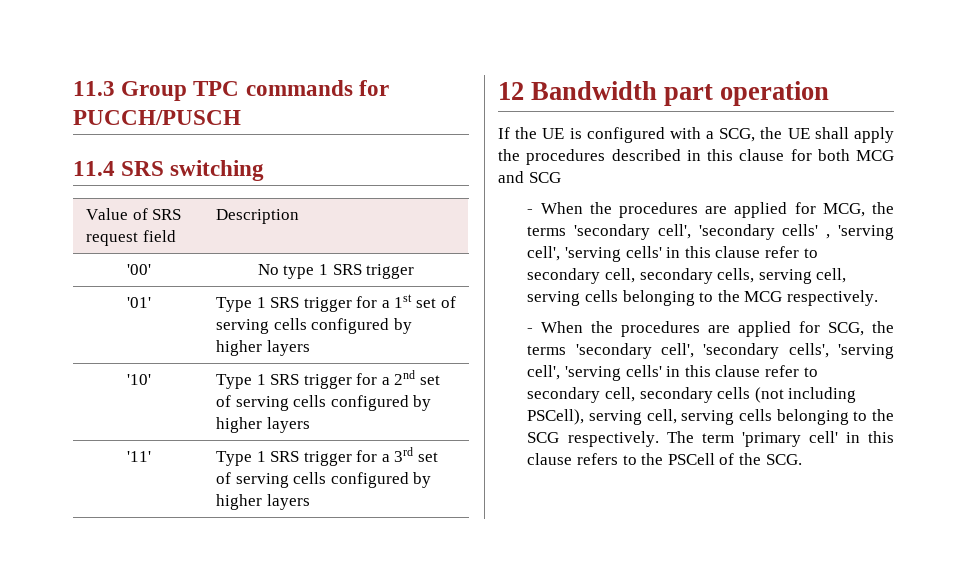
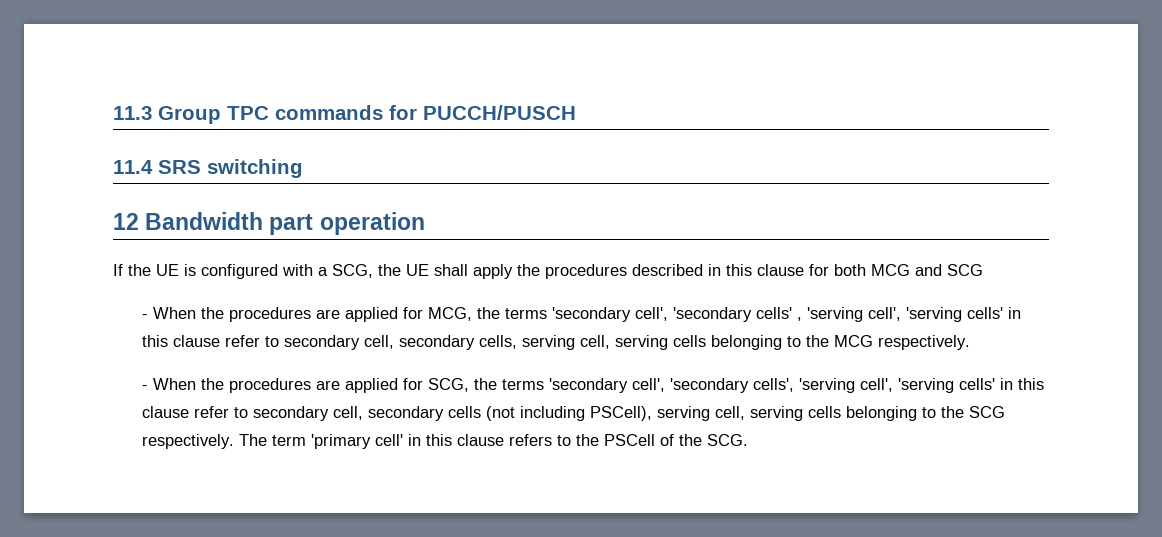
[85,208,182,220] [85,230,176,246] [215,209,299,224] [126,264,151,275] [257,264,415,279] [126,297,151,308] [215,294,456,312] [215,318,412,334] [215,340,310,356] [126,374,151,385] [215,370,441,389] [215,395,432,411] [215,417,310,433] [126,451,151,462] [215,447,439,466] [215,472,432,488] [215,494,310,510] // Value of SRS request field | Description // '00' | No type 1 SRS trigger // '01' | Type 1 SRS trigger for a 1st set of serving cells configured by higher layers // '10' | Type 1 SRS trigger for a 2nd set of serving cells configured by higher layers // '11' | Type 1 SRS trigger for a 3rd set of serving cells configured by higher layers -> (303, 168) none

